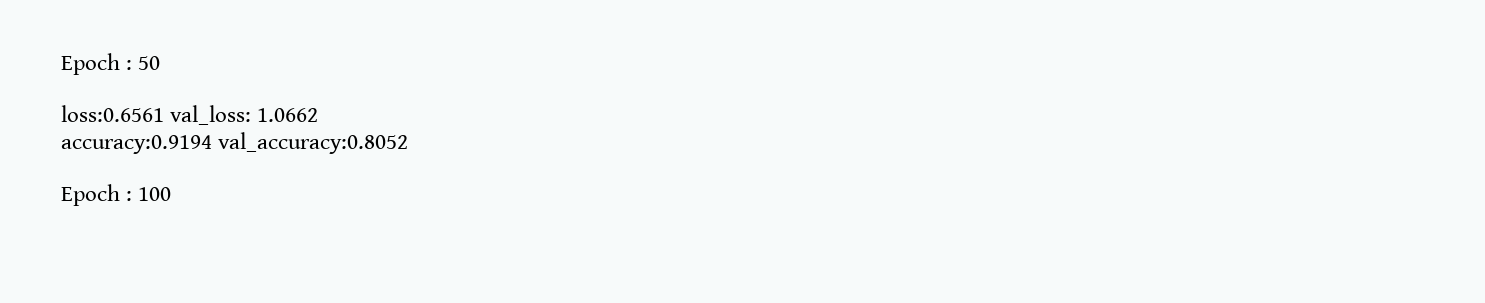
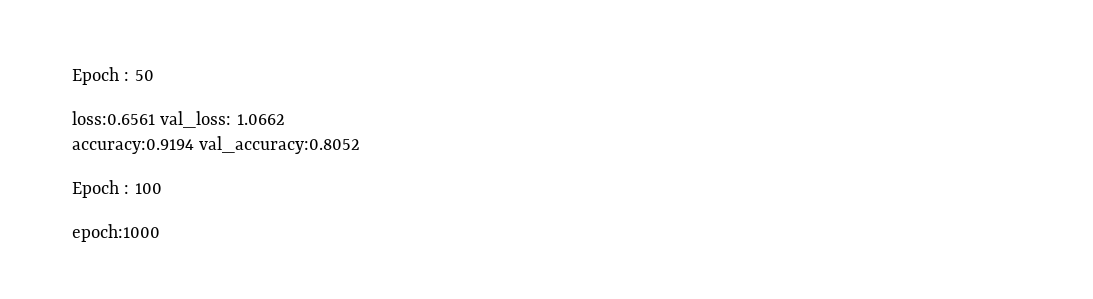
(172, 194) none -> [72,224,160,242] // epoch:1000

